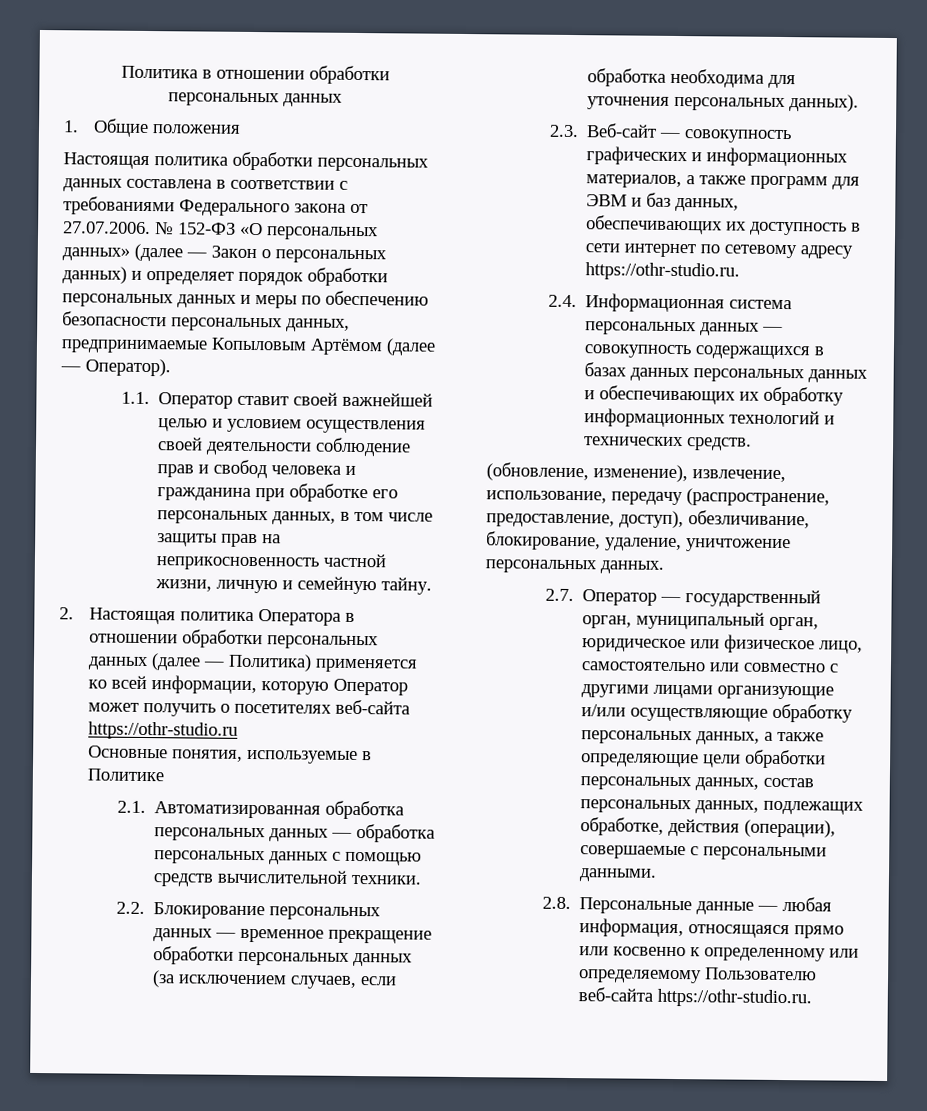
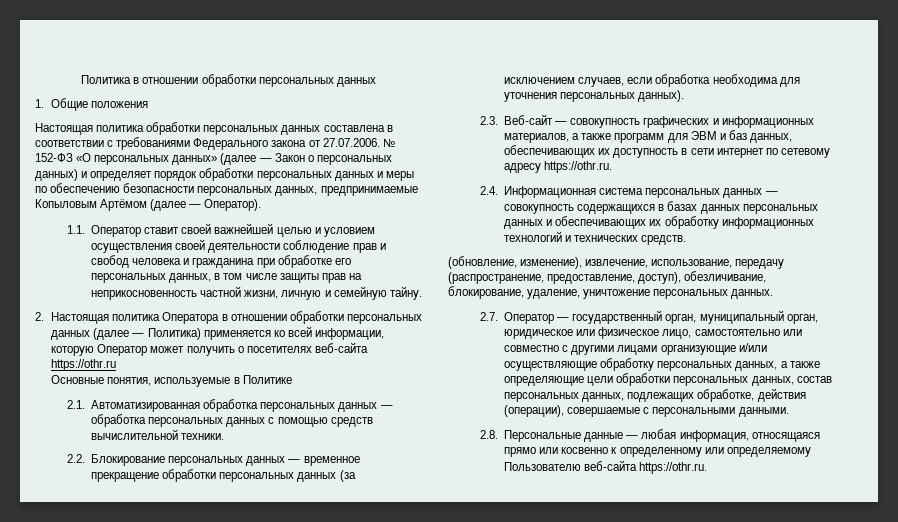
[88,721,239,740] https://othr-studio.ru -> [51,359,117,371] https://othr.ru
[585,262,741,281] https://othr-studio.ru. -> [544,161,613,173] https://othr.ru.
[657,988,813,1008] https://othr-studio.ru. -> [639,462,708,474] https://othr.ru.

